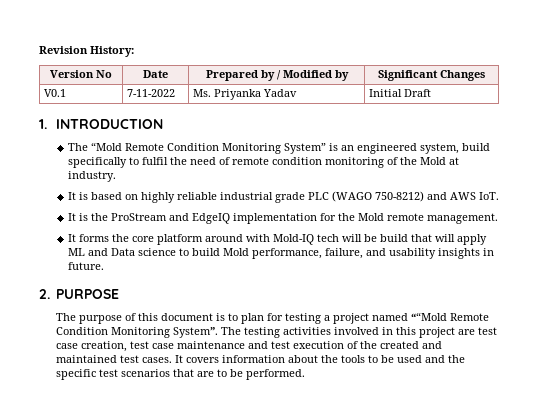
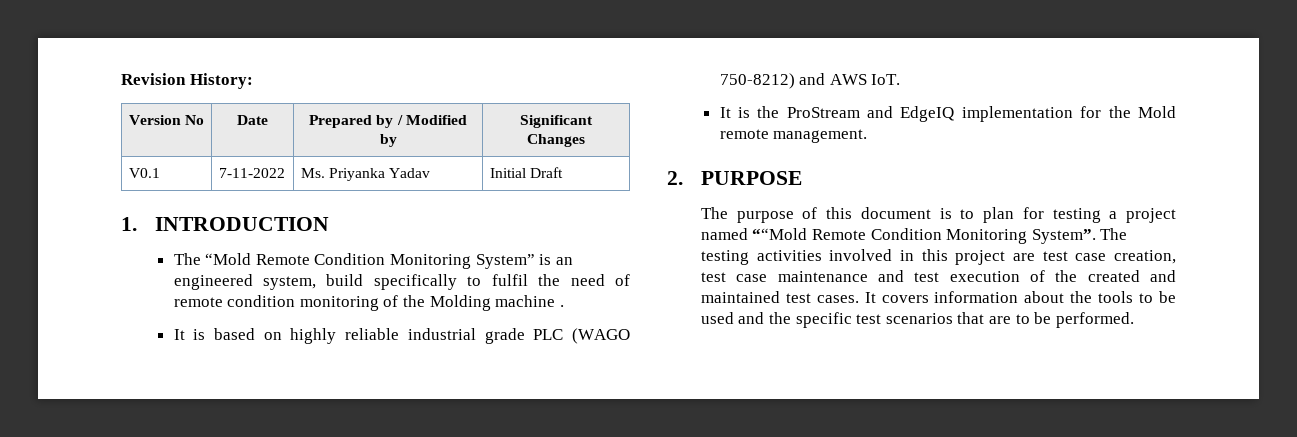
[419,157,459,165] [67,171,116,182] Mold at industry. -> [429,295,564,311] Molding machine .
[67,234,487,245] [67,248,494,259] [67,262,104,270] // It forms the core platform around with Mold-IQ tech will be build that will apply ML and Data science to build Mold performance, failure, and usability insights in future. -> (868, 136) none

